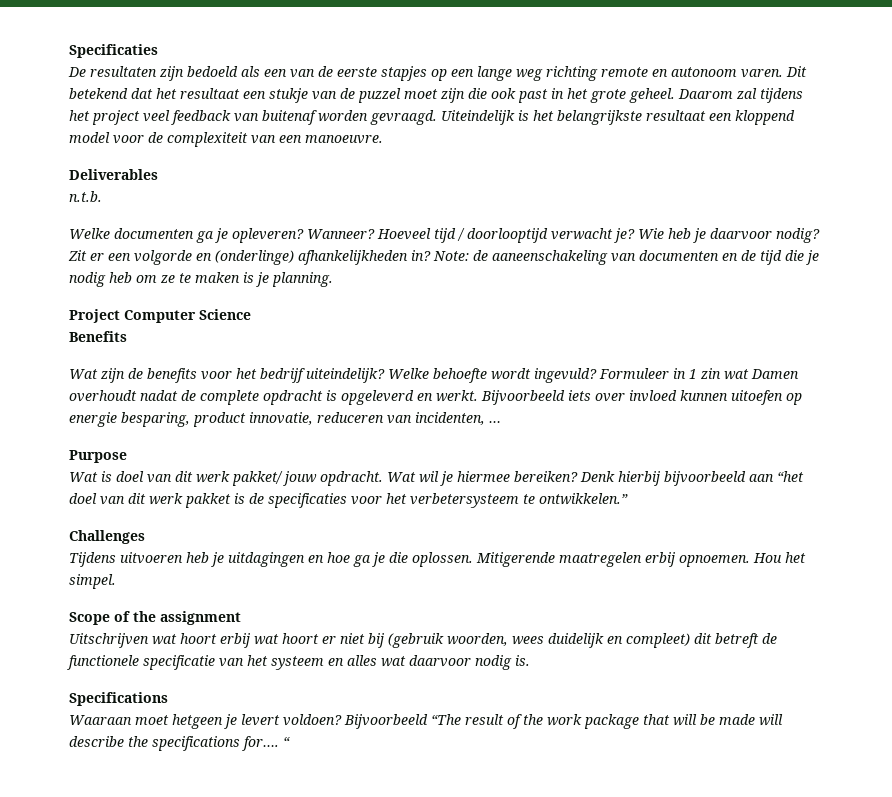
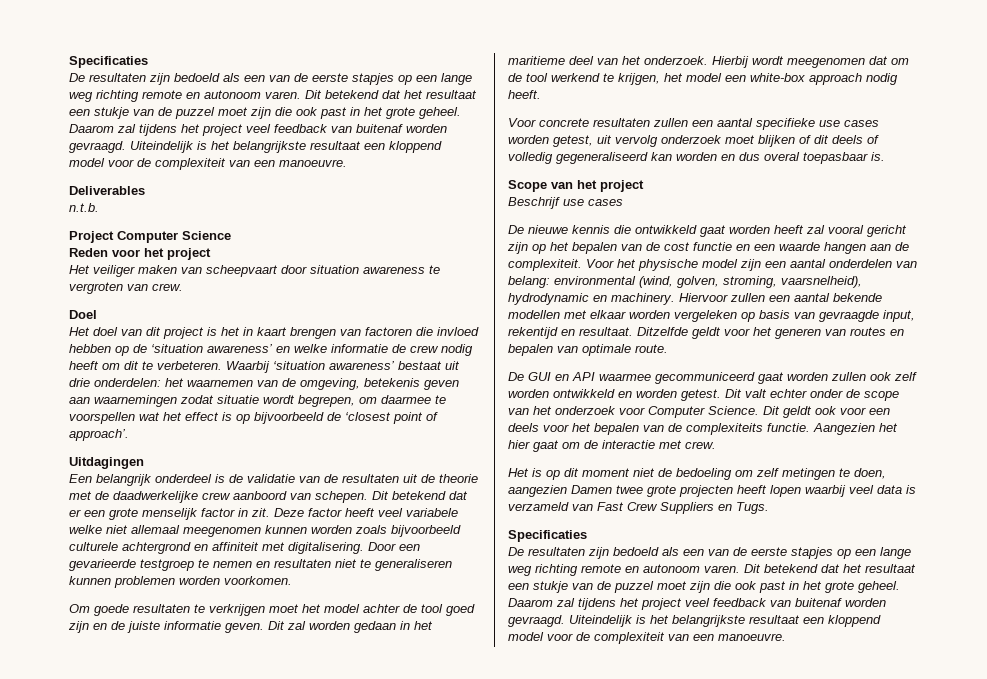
[69,228,820,243] [68,250,819,265] [69,272,333,287] [69,309,251,323] [69,331,127,342] [69,368,799,383] [69,390,802,405] [69,412,501,427] [69,450,127,463] [69,471,804,486] [69,493,628,508] [69,530,145,544] [69,552,806,567] [69,574,116,589] [69,611,241,625] [69,633,777,648] [67,655,530,670] [69,692,168,706] [69,714,783,729] [69,736,290,751] Welke documenten ga je opleveren? Wanneer? Hoeveel tijd / doorlooptijd verwacht je? Wie heb je daarvoor nodig? Zit er een volgorde en (onderlinge) afhankelijkheden in? Note: de aaneenschakeling van documenten en de tijd die je nodig heb om ze te maken is je planning. // Project Computer Science // Benefits // Wat zijn de benefits voor het bedrijf uiteindelijk? Welke behoefte wordt ingevuld? Formuleer in 1 zin wat Damen overhoudt nadat de complete opdracht is opgeleverd en werkt. Bijvoorbeeld iets over invloed kunnen uitoefen op energie besparing, product innovatie, reduceren van incidenten, … // Purpose // Wat is doel van dit werk pakket/ jouw opdracht. Wat wil je hiermee bereiken? Denk hierbij bijvoorbeeld aan “het doel van dit werk pakket is de specificaties voor het verbetersysteem te ontwikkelen.” // Challenges // Tijdens uitvoeren heb je uitdagingen en hoe ga je die oplossen. Mitigerende maatregelen erbij opnoemen. Hou het simpel. // Scope of the assignment // Uitschrijven wat hoort erbij wat hoort er niet bij (gebruik woorden, wees duidelijk en compleet) dit betreft de functionele specificatie van het systeem en alles wat daarvoor nodig is. // Specifications // Waaraan moet hetgeen je levert voldoen? Bijvoorbeeld “The result of the work package that will be made will describe the specifications for…. “ -> [69,231,231,243] [69,248,211,260] [69,265,440,277] [69,282,183,294] [69,310,97,319] [69,327,479,339] [69,344,473,356] [69,361,460,373] [69,378,459,390] [69,395,446,407] [69,412,438,424] [69,429,129,441] [69,457,144,469] [69,474,478,486] [69,491,468,503] [69,508,458,520] [69,525,461,537] [69,542,420,554] [69,559,452,571] [69,576,292,588] [69,604,475,616] [68,621,433,633] [508,56,909,68] [508,73,898,85] [508,90,541,99] [508,118,879,130] [508,135,879,147] [508,152,885,164] [508,180,644,192] [508,197,623,209] [508,225,907,237] [507,242,909,254] [508,259,917,271] [508,276,862,288] [508,293,882,305] [508,310,915,322] [508,327,904,339] [508,344,668,356] [508,372,917,384] [508,389,899,401] [508,406,890,418] [508,423,898,435] [508,440,716,452] [508,468,886,480] [508,485,916,497] [508,502,769,514] [508,530,587,542] [508,547,911,559] [508,564,916,576] [508,581,900,593] [508,598,886,610] [508,615,881,627] [508,632,786,644] Project Computer Science // Reden voor het project // Het veiliger maken van scheepvaart door situation awareness te vergroten van crew. // Doel // Het doel van dit project is het in kaart brengen van factoren die invloed hebben op de ‘situation awareness’ en welke informatie de crew nodig heeft om dit te verbeteren. Waarbij ‘situation awareness’ bestaat uit drie onderdelen: het waarnemen van de omgeving, betekenis geven aan waarnemingen zodat situatie wordt begrepen, om daarmee te voorspellen wat het effect is op bijvoorbeeld de ‘closest point of approach’. // Uitdagingen // Een belangrijk onderdeel is de validatie van de resultaten uit de theorie met de daadwerkelijke crew aanboord van schepen. Dit betekend dat er een grote menselijk factor in zit. Deze factor heeft veel variabele welke niet allemaal meegenomen kunnen worden zoals bijvoorbeeld culturele achtergrond en affiniteit met digitalisering. Door een gevarieerde testgroep te nemen en resultaten niet te generaliseren kunnen problemen worden voorkomen. // Om goede resultaten te verkrijgen moet het model achter de tool goed zijn en de juiste informatie geven. Dit zal worden gedaan in het maritieme deel van het onderzoek. Hierbij wordt meegenomen dat om de tool werkend te krijgen, het model een white-box approach nodig heeft. // Voor concrete resultaten zullen een aantal specifieke use cases worden getest, uit vervolg onderzoek moet blijken of dit deels of volledig gegeneraliseerd kan worden en dus overal toepasbaar is. // Scope van het project // Beschrijf use cases // De nieuwe kennis die ontwikkeld gaat worden heeft zal vooral gericht zijn op het bepalen van de cost functie en een waarde hangen aan de complexiteit. Voor het physische model zijn een aantal onderdelen van belang: environmental (wind, golven, stroming, vaarsnelheid), hydrodynamic en machinery. Hiervoor zullen een aantal bekende modellen met elkaar worden vergeleken op basis van gevraagde input, rekentijd en resultaat. Ditzelfde geldt voor het generen van routes en bepalen van optimale route. // De GUI en API waarmee gecommuniceerd gaat worden zullen ook zelf worden ontwikkeld en worden getest. Dit valt echter onder de scope van het onderzoek voor Computer Science. Dit geldt ook voor een deels voor het bepalen van de complexiteits functie. Aangezien het hier gaat om de interactie met crew. // Het is op dit moment niet de bedoeling om zelf metingen te doen, aangezien Damen twee grote projecten heeft lopen waarbij veel data is verzameld van Fast Crew Suppliers en Tugs. // Specificaties // De resultaten zijn bedoeld als een van de eerste stapjes op een lange weg richting remote en autonoom varen. Dit betekend dat het resultaat een stukje van de puzzel moet zijn die ook past in het grote geheel. Daarom zal tijdens het project veel feedback van buitenaf worden gevraagd. Uiteindelijk is het belangrijkste resultaat een kloppend model voor de complexiteit van een manoeuvre.

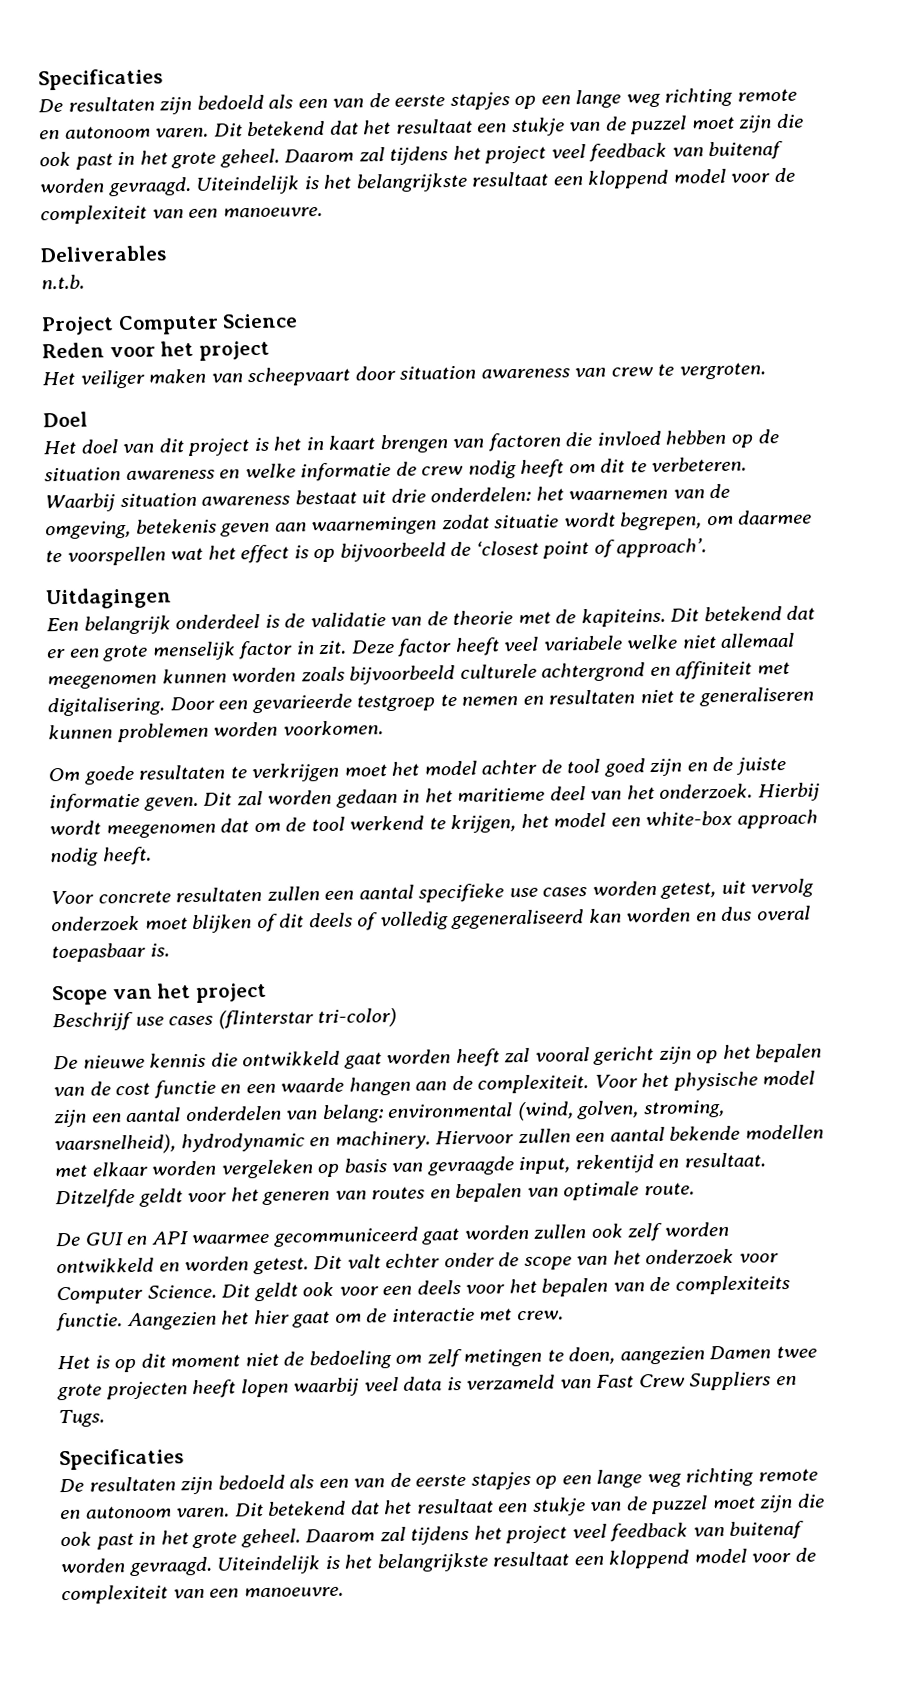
[429,265,440,274] [69,282,183,294] te vergroten van crew. -> [574,362,766,380] van crew te vergroten.
[151,344,273,353] ‘situation awareness’ -> [44,467,215,482] situation awareness
[273,361,395,370] ‘situation awareness’ -> [119,492,291,508] situation awareness
[342,474,478,483] [69,491,368,503] resultaten uit de theorie met de daadwerkelijke crew aanboord van schepen. -> [452,607,666,628] theorie met de kapiteins.
(623, 202) none -> [217,1007,398,1030] (flinterstar tri-color)

